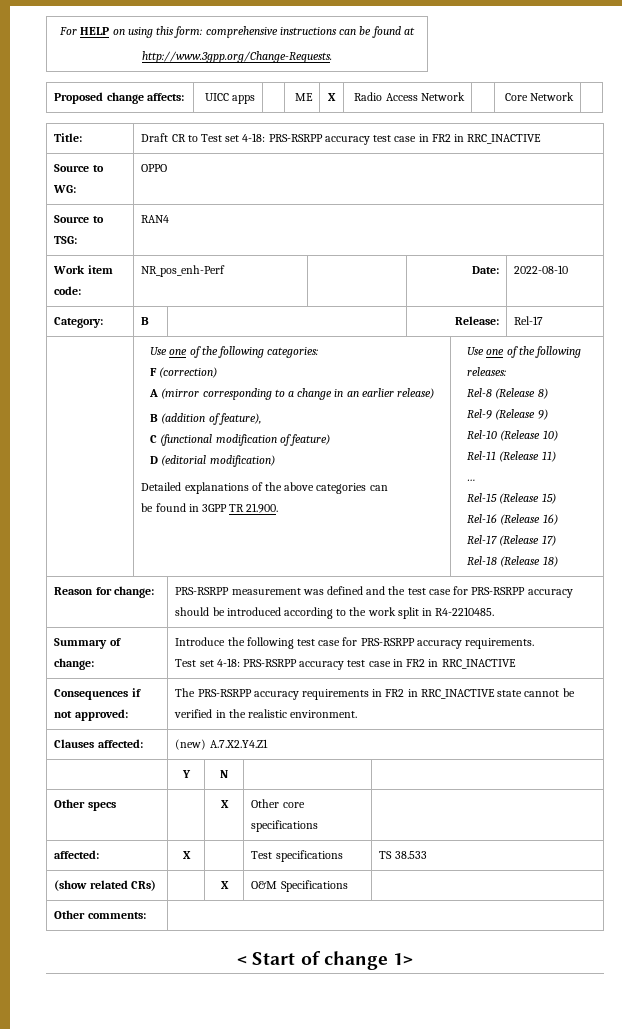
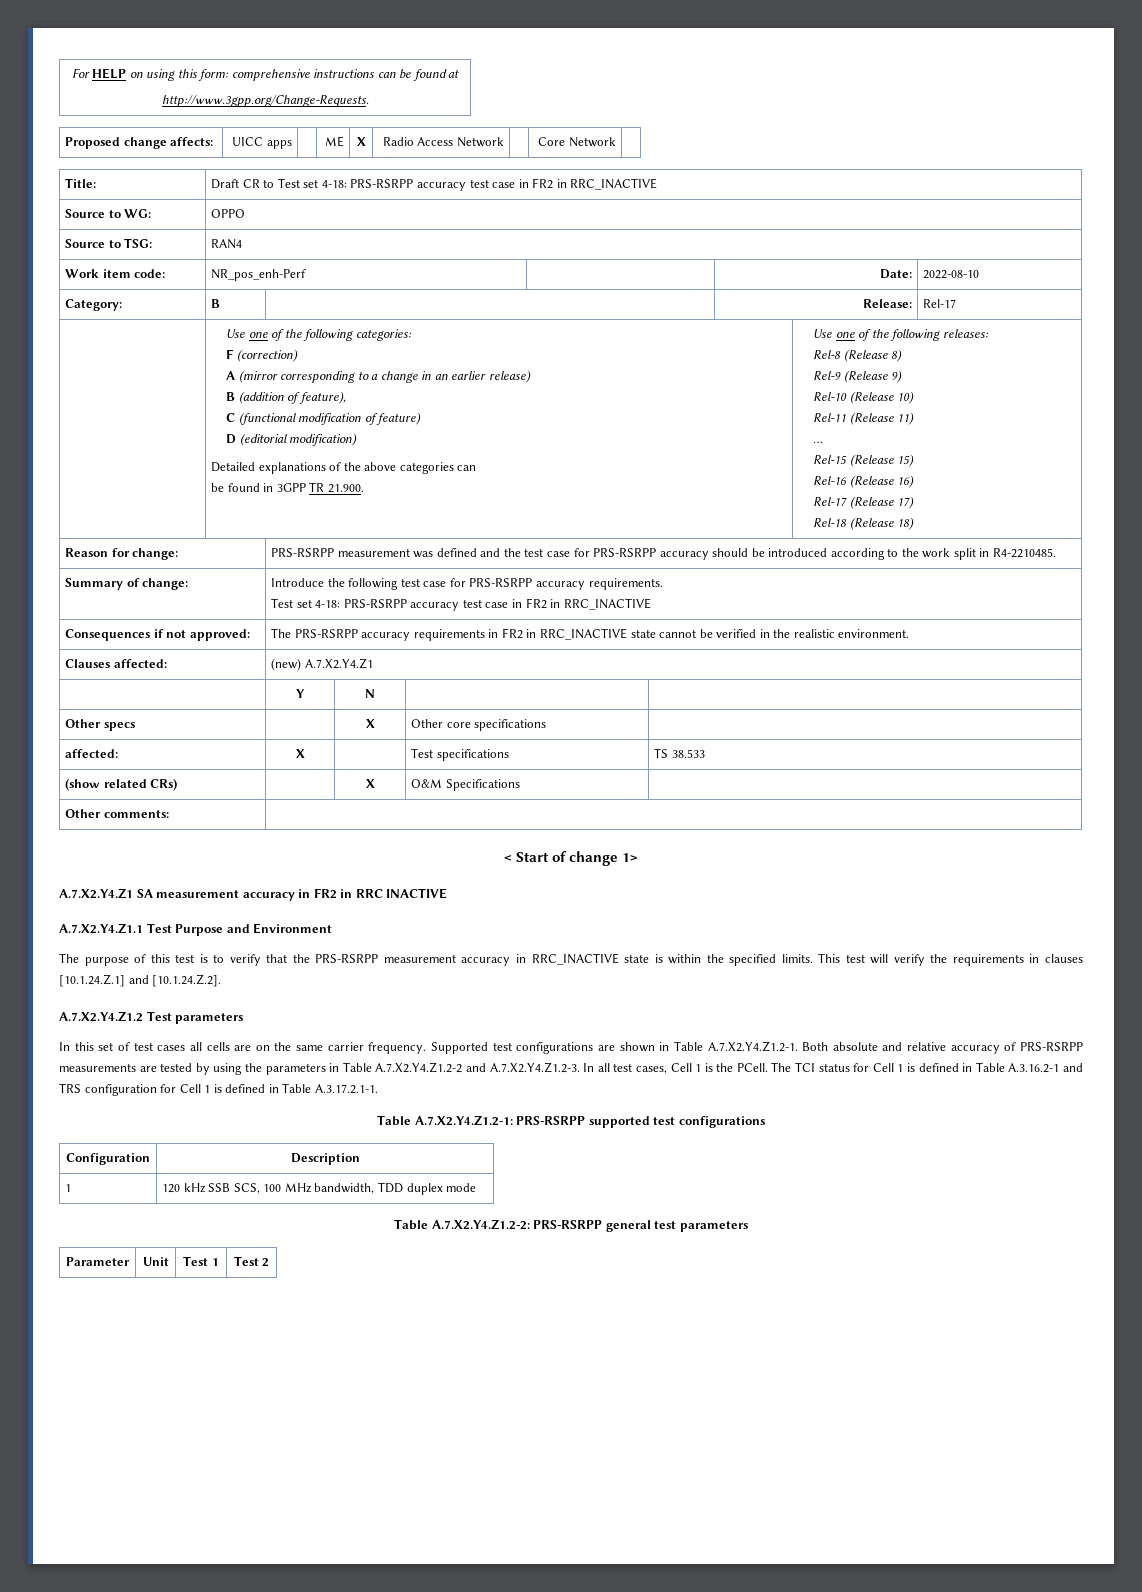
(414, 959) none -> [59,888,448,901] [59,923,333,936] [59,953,1084,966] [59,974,222,987] [59,1011,244,1024] [59,1041,1083,1054] [59,1062,1083,1075] [59,1083,378,1096] [377,1115,765,1128] [66,1153,150,1165] [290,1153,360,1165] [65,1184,72,1192] [162,1182,477,1195] [394,1219,748,1232] [66,1257,130,1266] [142,1257,169,1266] [183,1256,219,1266] [233,1256,270,1267] // A.7.X2.Y4.Z1 SA measurement accuracy in FR2 in RRC INACTIVE // A.7.X2.Y4.Z1.1 Test Purpose and Environment // The purpose of this test is to verify that the PRS-RSRPP measurement accuracy in RRC_INACTIVE state is within the specified limits. This test will verify the requirements in clauses [10.1.24.Z.1] and [10.1.24.Z.2]. // A.7.X2.Y4.Z1.2 Test parameters // In this set of test cases all cells are on the same carrier frequency. Supported test configurations are shown in Table A.7.X2.Y4.Z1.2-1. Both absolute and relative accuracy of PRS-RSRPP measurements are tested by using the parameters in Table A.7.X2.Y4.Z1.2-2 and A.7.X2.Y4.Z1.2-3. In all test cases, Cell 1 is the PCell. The TCI status for Cell 1 is defined in Table A.3.16.2-1 and TRS configuration for Cell 1 is defined in Table A.3.17.2.1-1. // Table A.7.X2.Y4.Z1.2-1: PRS-RSRPP supported test configurations // Configuration | Description // 1 | 120 kHz SSB SCS, 100 MHz bandwidth, TDD duplex mode // Table A.7.X2.Y4.Z1.2-2: PRS-RSRPP general test parameters // Parameter | Unit | Test 1 | Test 2

